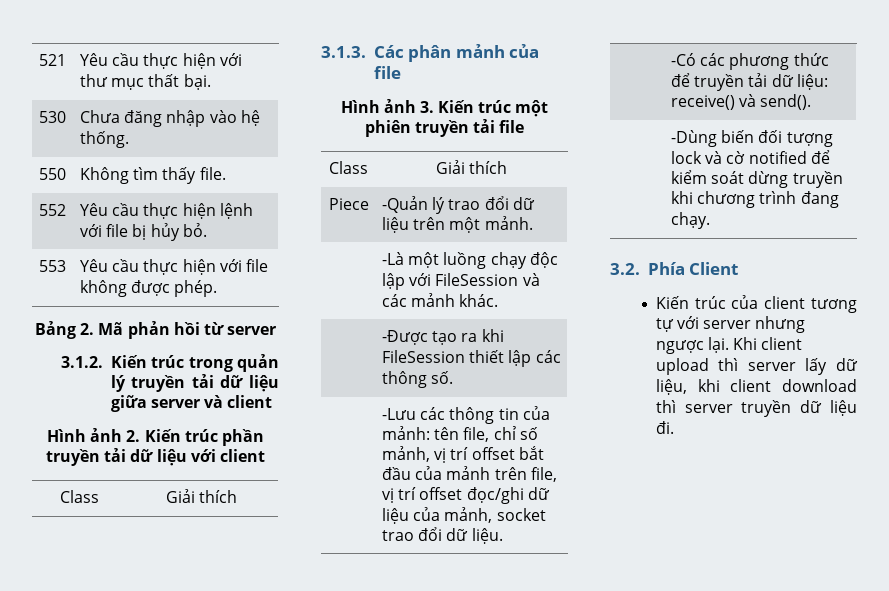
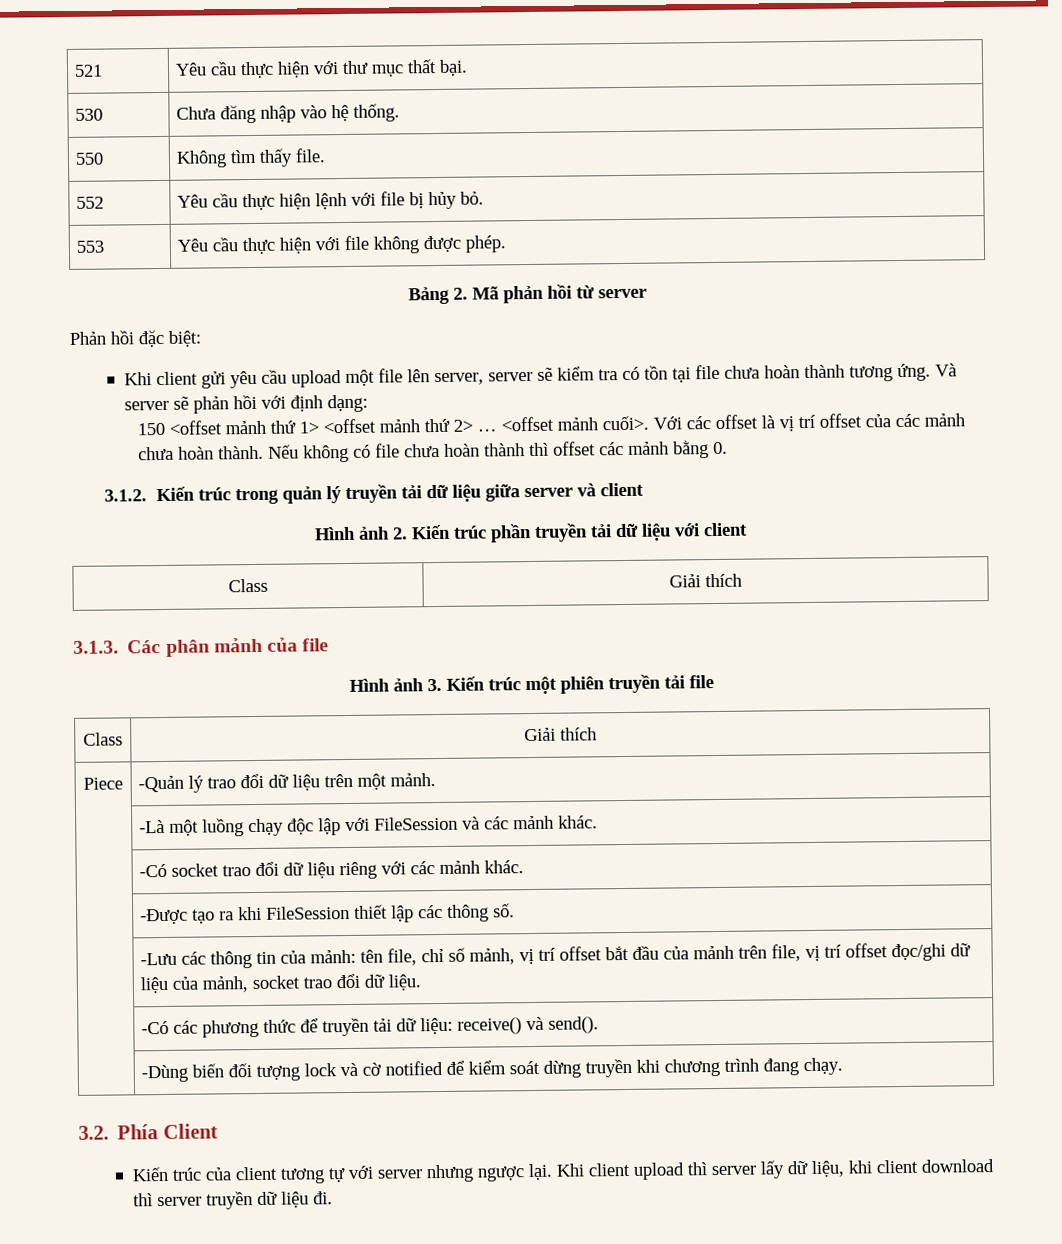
(277, 330) none -> [69,329,202,348] [123,363,957,389] [123,394,368,414] [136,413,965,436] [137,440,728,463] // Phản hồi đặc biệt: // Khi client gửi yêu cầu upload một file lên server, server sẽ kiểm tra có tồn tại file chưa hoàn thành tương ứng. Và server sẽ phản hồi với định dạng: // 150 <offset mảnh thứ 1> <offset mảnh thứ 2> … <offset mảnh cuối>. Với các offset là vị trí offset của các mảnh chưa hoàn thành. Nếu không có file chưa hoàn thành thì offset các mảnh bằng 0.
(499, 300) none -> [139,860,525,880] // | -Có socket trao đổi dữ liệu riêng với các mảnh khác.

